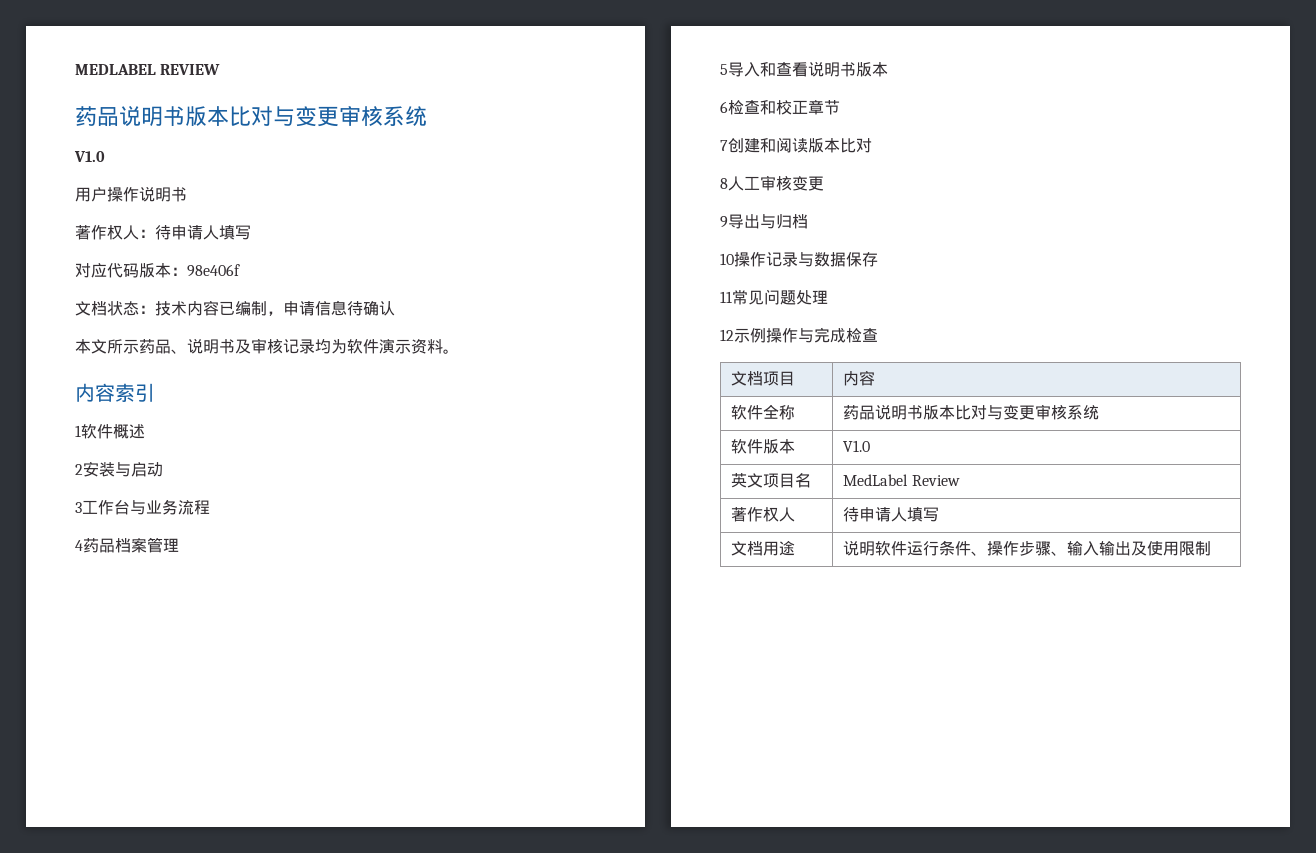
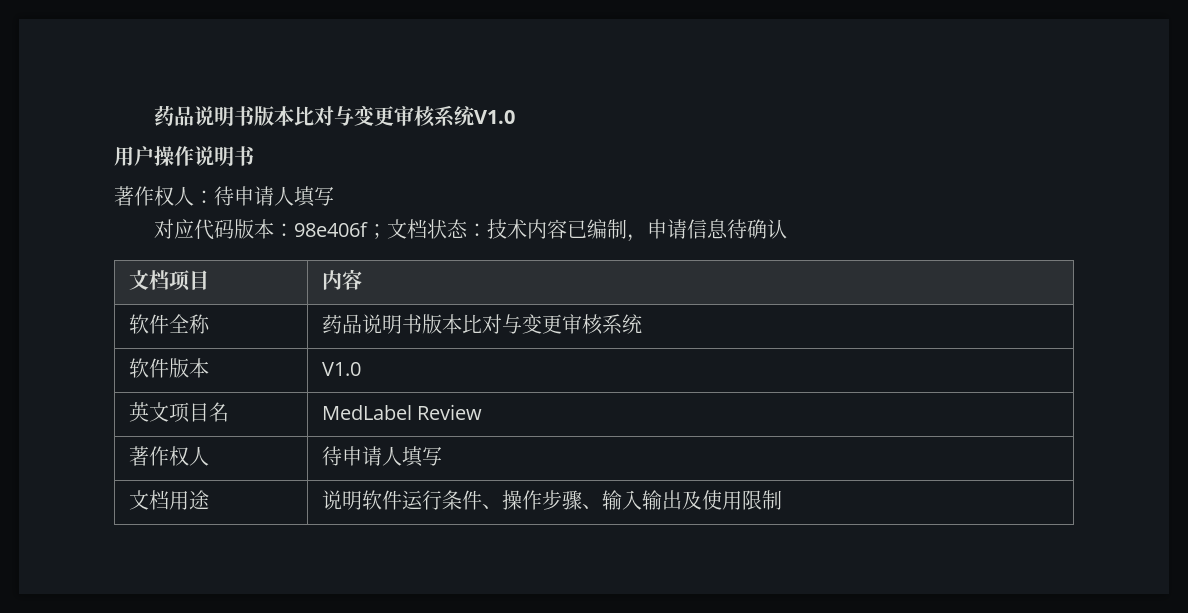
[75,64,221,75] [75,106,427,127] MEDLABEL REVIEW // 药品说明书版本比对与变更审核系统 // -> [154,105,476,127] 药品说明书版本比对与变更审核系统
(240, 270) // -> [367,224,388,239] ；
[75,338,459,354] [75,383,155,402] [75,423,145,439] [75,461,163,477] [75,499,210,515] [75,537,179,553] [720,61,888,77] [720,100,840,115] [720,137,872,153] [720,175,824,191] [720,214,808,229] [720,252,878,267] [720,289,828,305] [720,327,878,343] // 本文所示药品、说明书及审核记录均为软件演示资料。 // 内容索引 // 1软件概述 // 2安装与启动 // 3工作台与业务流程 // 4药品档案管理 // 5导入和查看说明书版本 // 6检查和校正章节 // 7创建和阅读版本比对 // 8人工审核变更 // 9导出与归档 // 10操作记录与数据保存 // 11常见问题处理 // 12示例操作与完成检查 -> (788, 229) none

